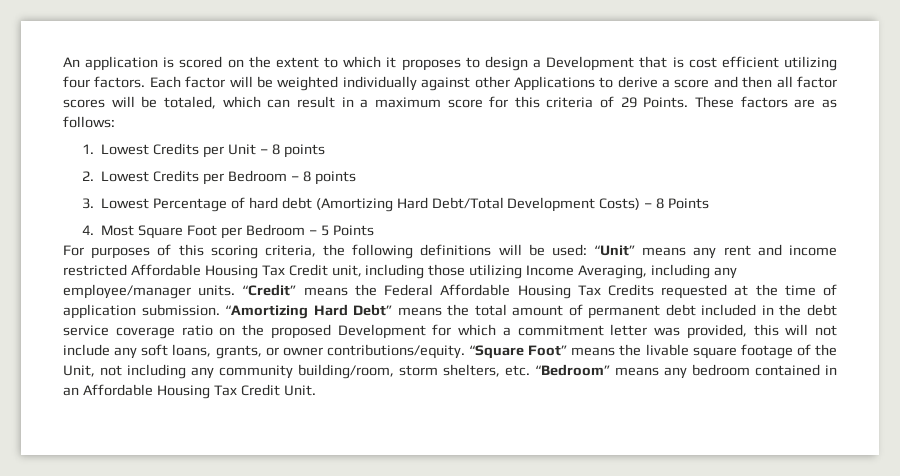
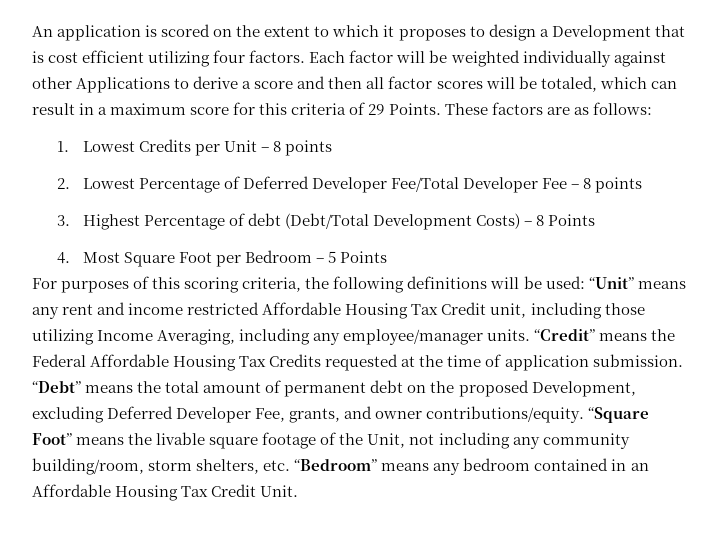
[153,170,287,185] Credits per Bedroom -> [138,176,567,193] Percentage of Deferred Developer Fee/Total Developer Fee
[101,197,504,212] Lowest Percentage of hard debt (Amortizing Hard Debt/Total -> [82,213,369,230] Highest Percentage of debt (Debt/Total
[225,304,393,319] “Amortizing Hard Debt” -> [32,381,81,393] “Debt”
[701,304,837,316] [63,324,837,339] [63,344,279,359] included in the debt service coverage ratio on the proposed Development for which a commitment letter was provided, this will not include any soft loans, grants, or -> [407,380,636,397] [32,406,373,423] on the proposed Development, excluding Deferred Developer Fee, grants, and

